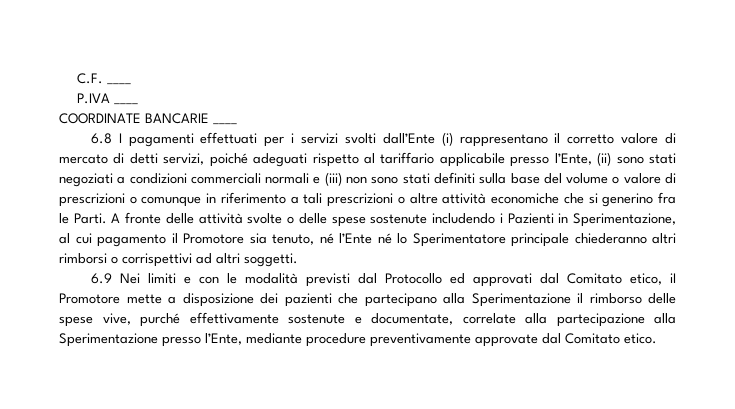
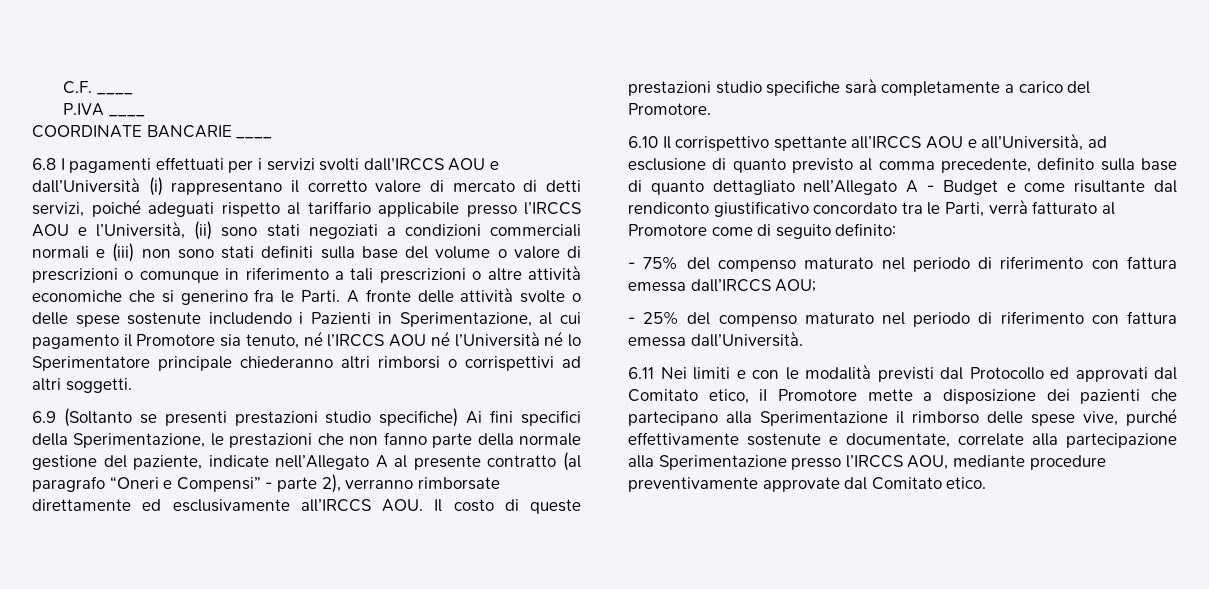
[382,133,435,144] dall’Ente -> [363,158,499,171] [32,177,140,193] dall’IRCCS AOU e dall’Università
[554,153,592,165] l’Ente, -> [524,202,581,215] [32,221,186,239] l’IRCCS AOU e l’Università,
[339,233,372,244] l’Ente -> [327,331,540,347] l’IRCCS AOU né l’Università
(112, 278) none -> [63,408,581,427] [32,432,581,448] [32,452,581,471] [32,474,500,493] [32,499,581,514] [628,78,1091,96] [628,103,711,115] [628,133,1107,151] [628,157,1177,173] [628,180,1177,195] [628,199,1115,217] [628,223,897,239] [628,256,1177,272] [628,279,817,292] [628,311,1177,327] [628,331,803,347] [628,367,654,379] (Soltanto se presenti prestazioni studio specifiche) Ai fini specifici della Sperimentazione, le prestazioni che non fanno parte della normale gestione del paziente, indicate nell’Allegato A al presente contratto (al paragrafo “Oneri e Compensi” - parte 2), verranno rimborsate direttamente ed esclusivamente all’IRCCS AOU. Il costo di queste prestazioni studio specifiche sarà completamente a carico del Promotore. // 6.10 Il corrispettivo spettante all’IRCCS AOU e all’Università, ad esclusione di quanto previsto al comma precedente, definito sulla base di quanto dettagliato nell’Allegato A - Budget e come risultante dal rendiconto giustificativo concordato tra le Parti, verrà fatturato al Promotore come di seguito definito: // - 75% del compenso maturato nel periodo di riferimento con fattura emessa dall’IRCCS AOU; // - 25% del compenso maturato nel periodo di riferimento con fattura emessa dall’Università. // 6.11
[205,333,242,345] l’Ente, -> [845,455,949,470] l’IRCCS AOU,

